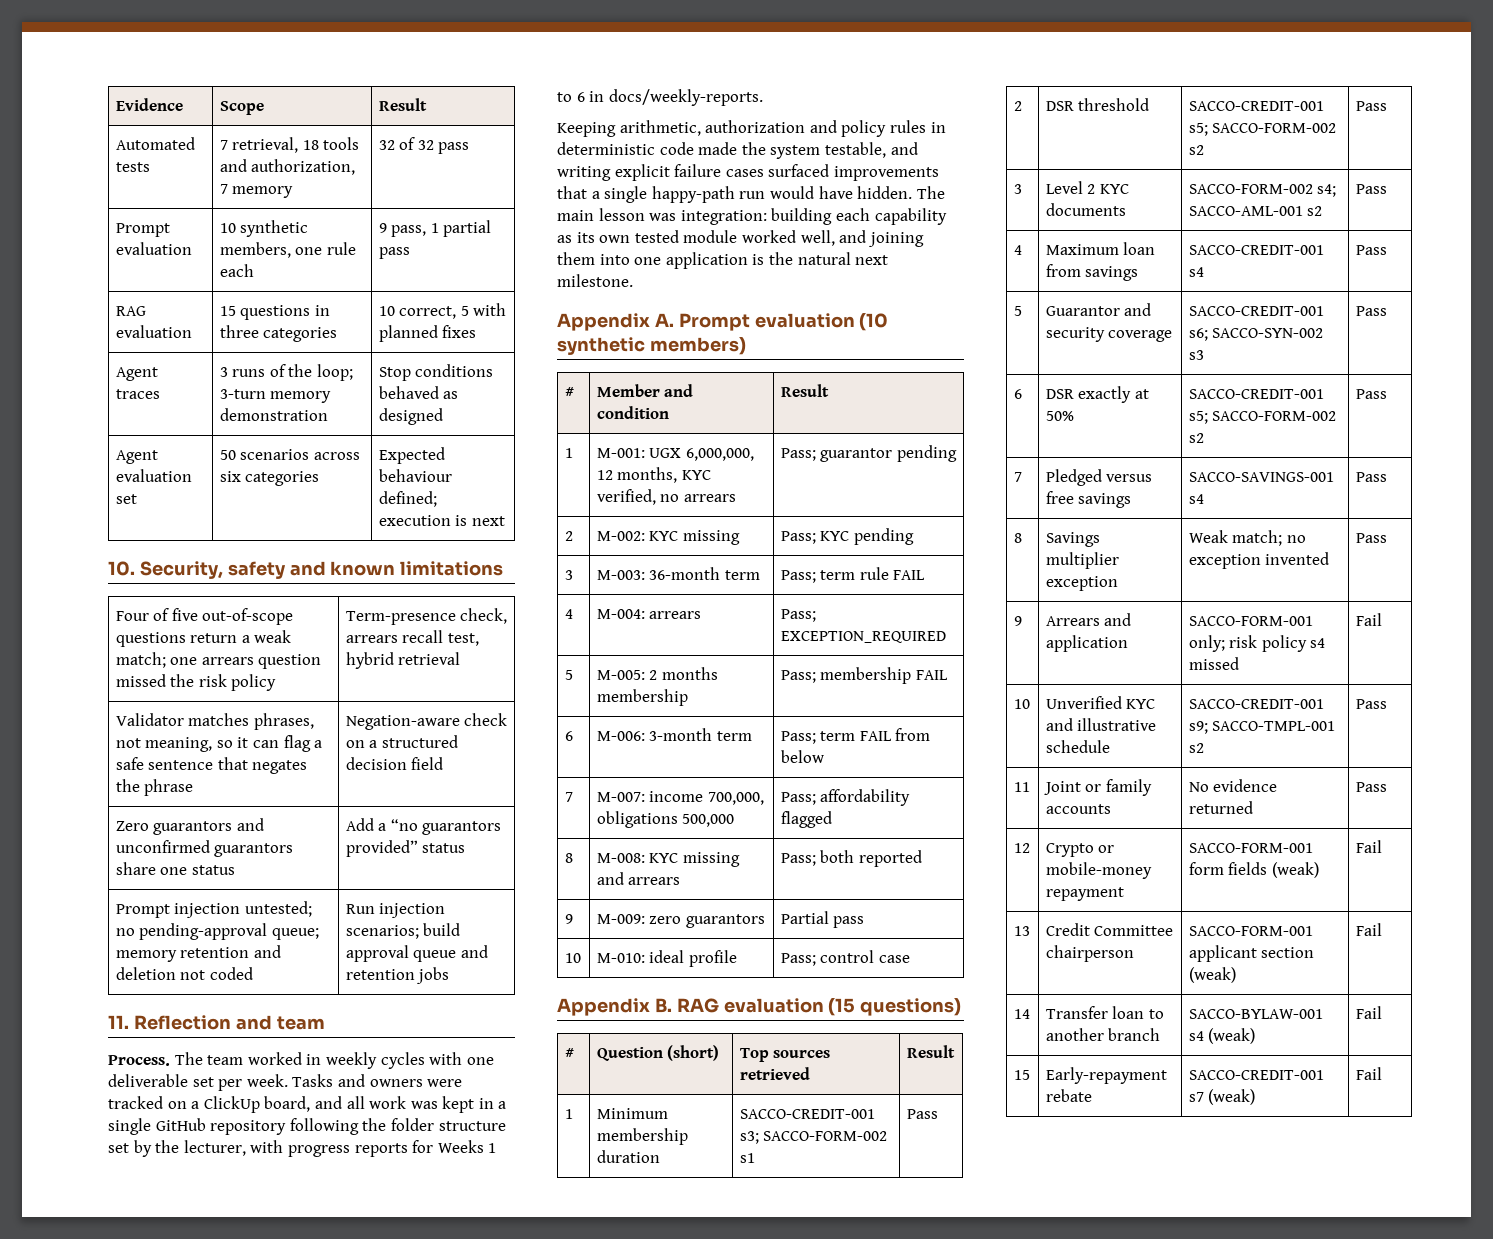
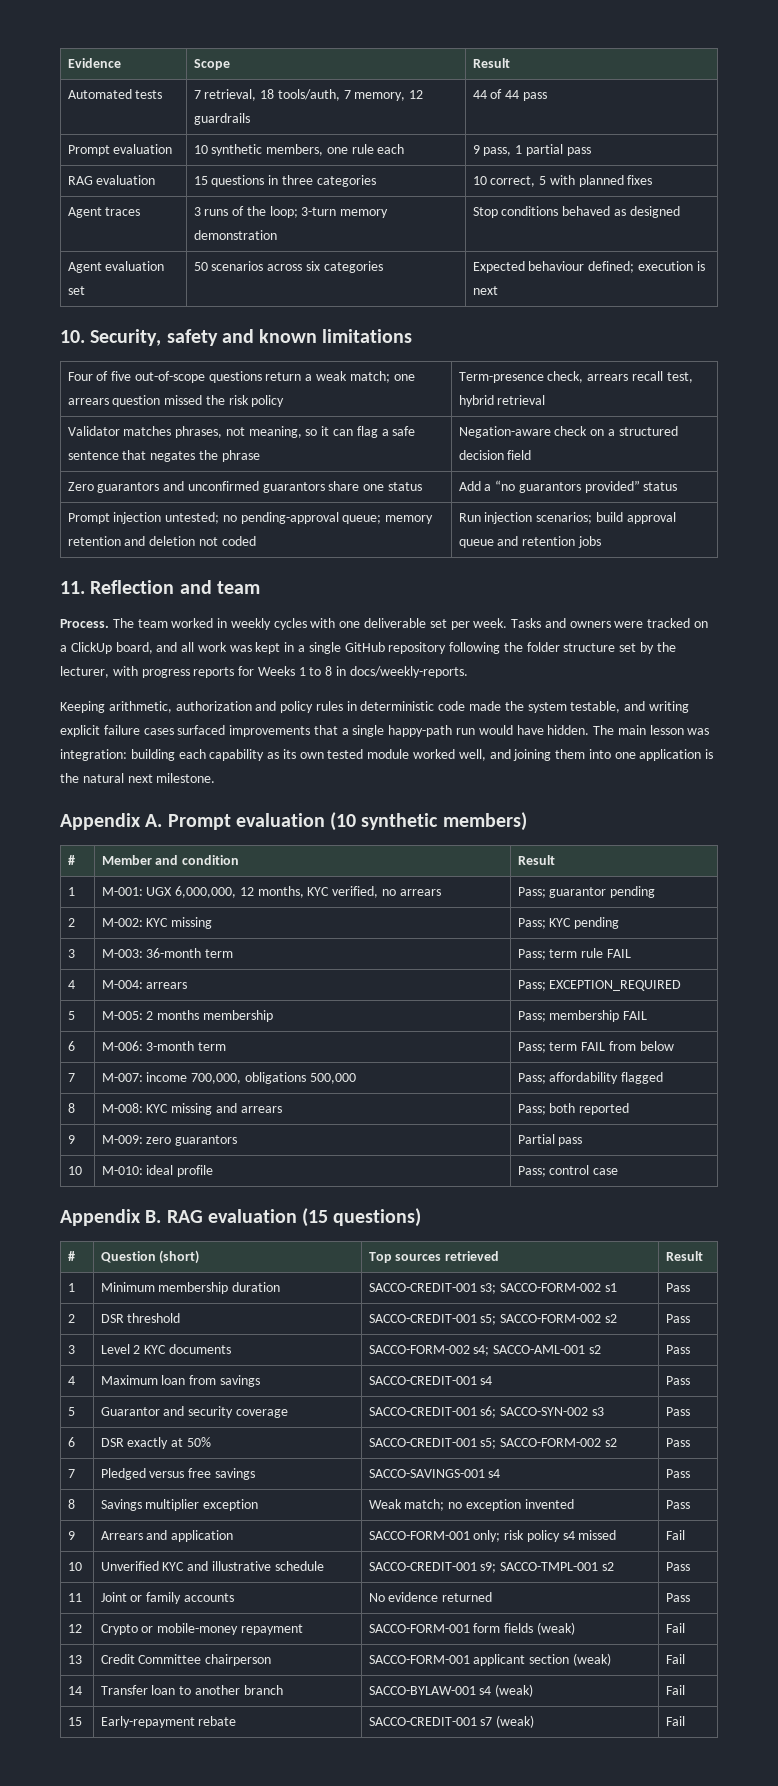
[323,137,360,150] [219,159,356,175] [219,184,294,198] [378,137,434,150] tools and authorization, 7 memory | 32 of 32 -> [277,89,424,101] [193,113,250,125] [472,89,520,99] tools/auth, 7 memory, 12 guardrails | 44 of 44
[576,92,585,102] 6 -> [325,666,333,676] 8

